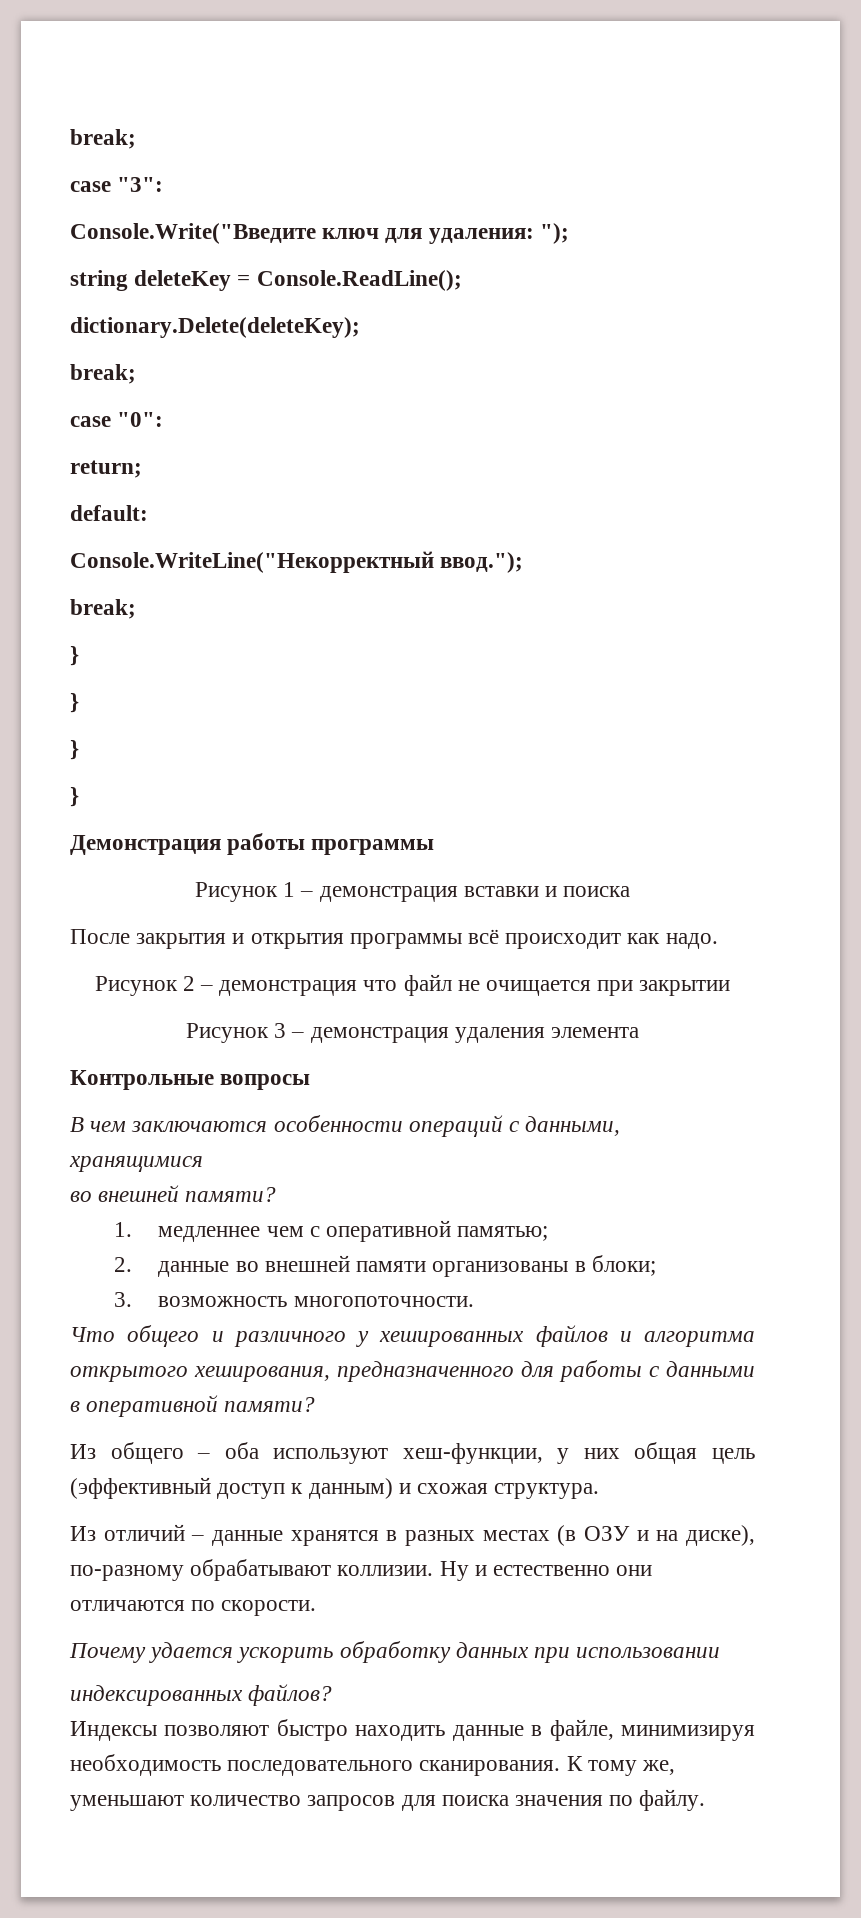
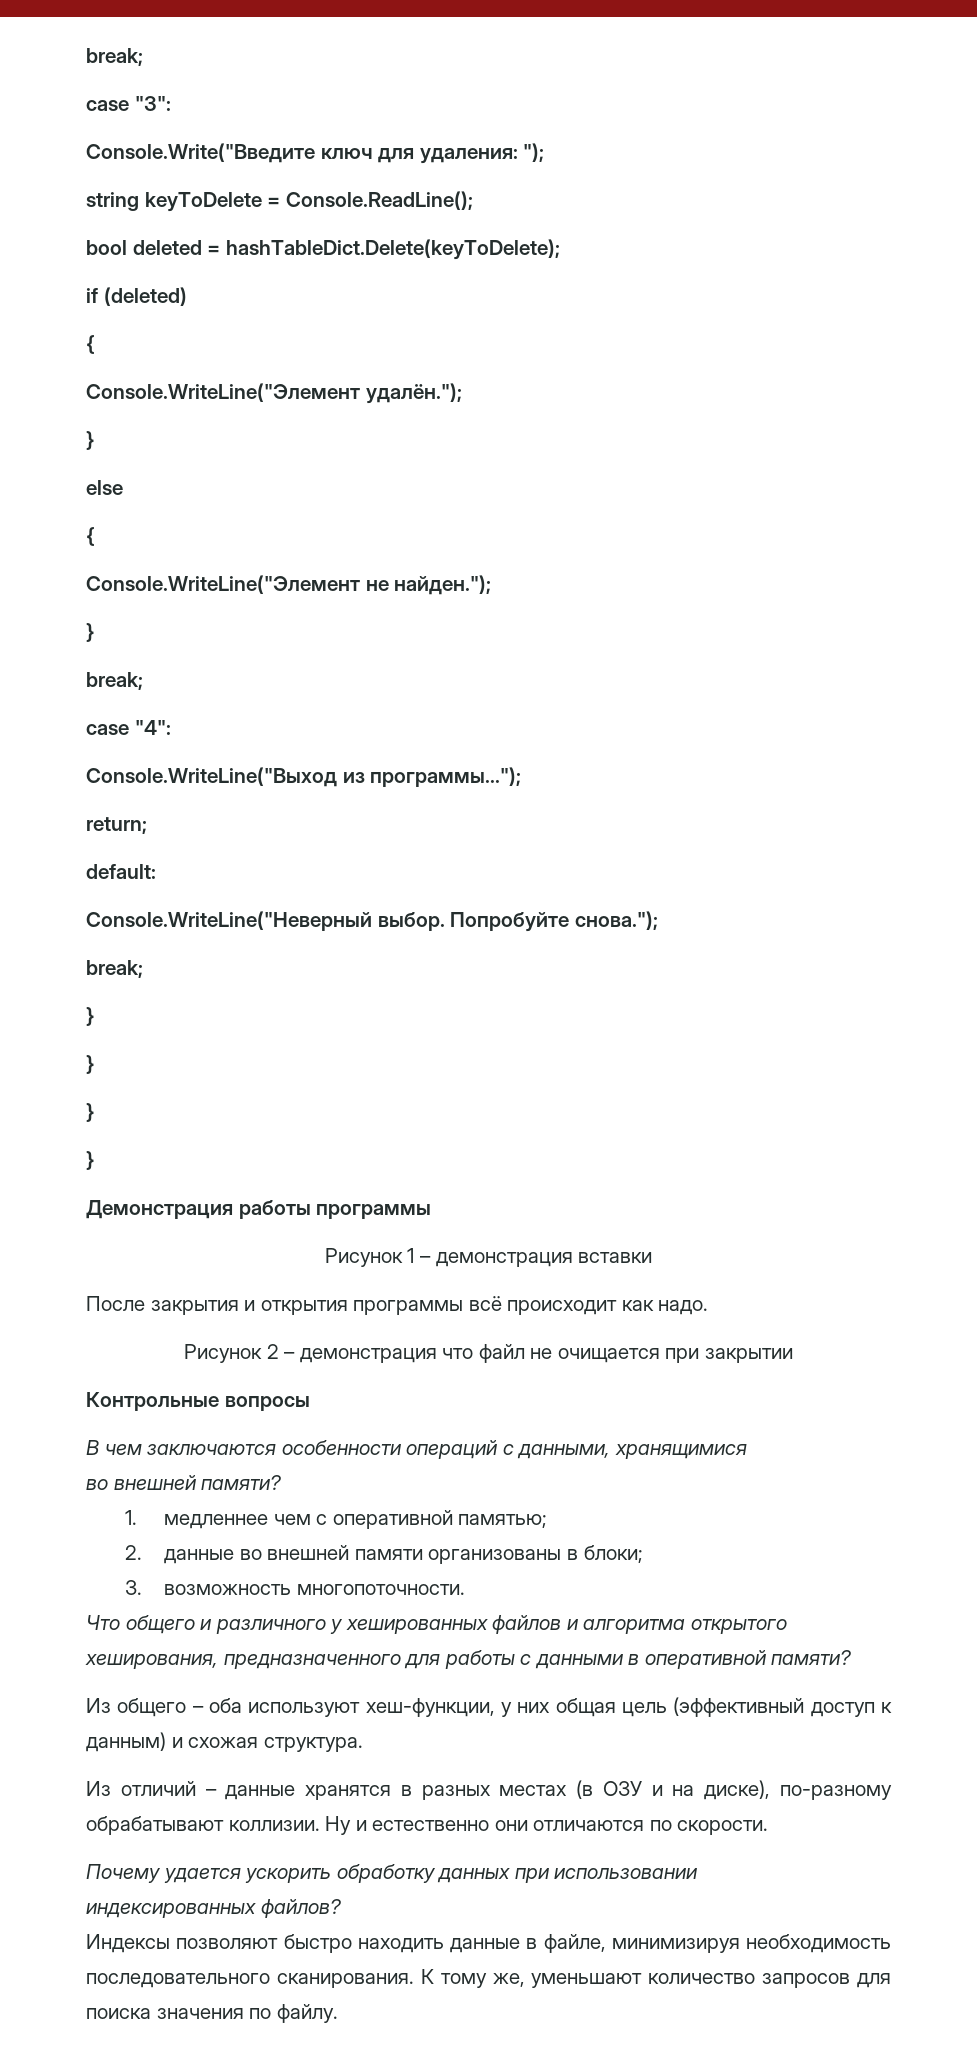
[134,270,232,291] deleteKey -> [144,192,262,212] keyToDelete
[70,317,360,338] [70,364,136,384] [70,412,164,427] [70,460,142,478] [70,505,148,521] [70,551,524,573] dictionary.Delete(deleteKey); // break; // case "0": // return; // default: // Console.WriteLine("Некорректный ввод."); -> [86,239,560,260] [86,287,187,306] [86,335,95,354] [86,383,462,404] [86,431,95,450] [86,480,123,495] [86,527,95,546] [86,575,492,595] [86,623,95,642] [86,672,143,690] [86,720,171,735] [86,767,522,787] [86,817,147,834] [86,864,156,879] [86,911,658,932] bool deleted = hashTableDict.Delete(keyToDelete); // if (deleted) // { // Console.WriteLine("Элемент удалён."); // } // else // { // Console.WriteLine("Элемент не найден."); // } // break; // case "4": // Console.WriteLine("Выход из программы..."); // return; // default: // Console.WriteLine("Неверный выбор. Попробуйте снова.");
[544,886,631,897] и поиска -> (653, 1257) none
[185,1023,640,1043] // Рисунок 3 – демонстрация удаления элемента -> (793, 1355) none

